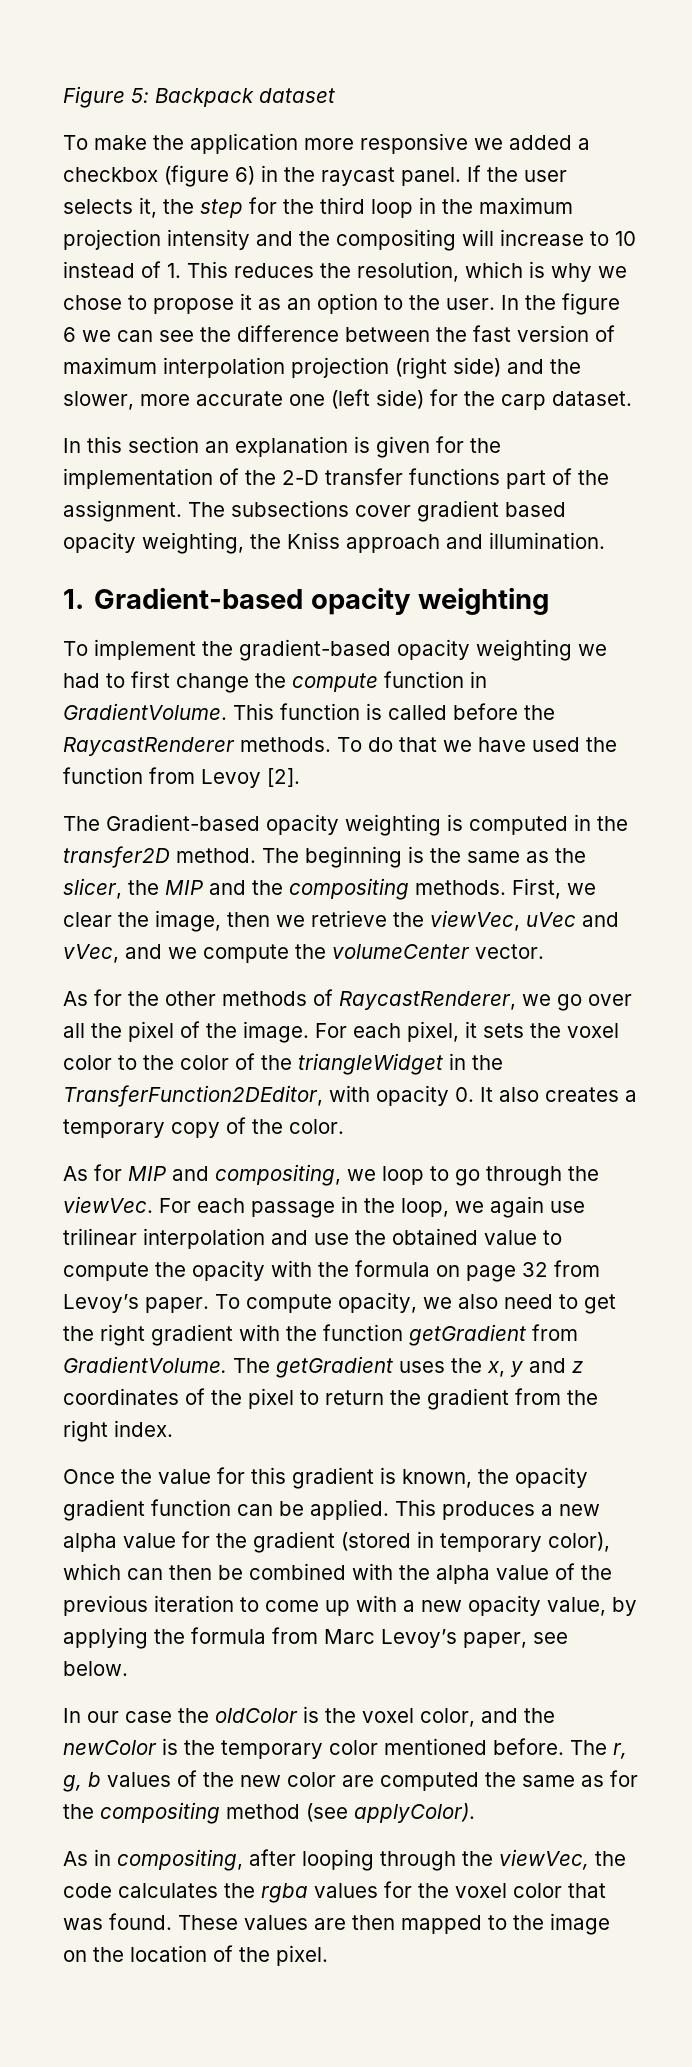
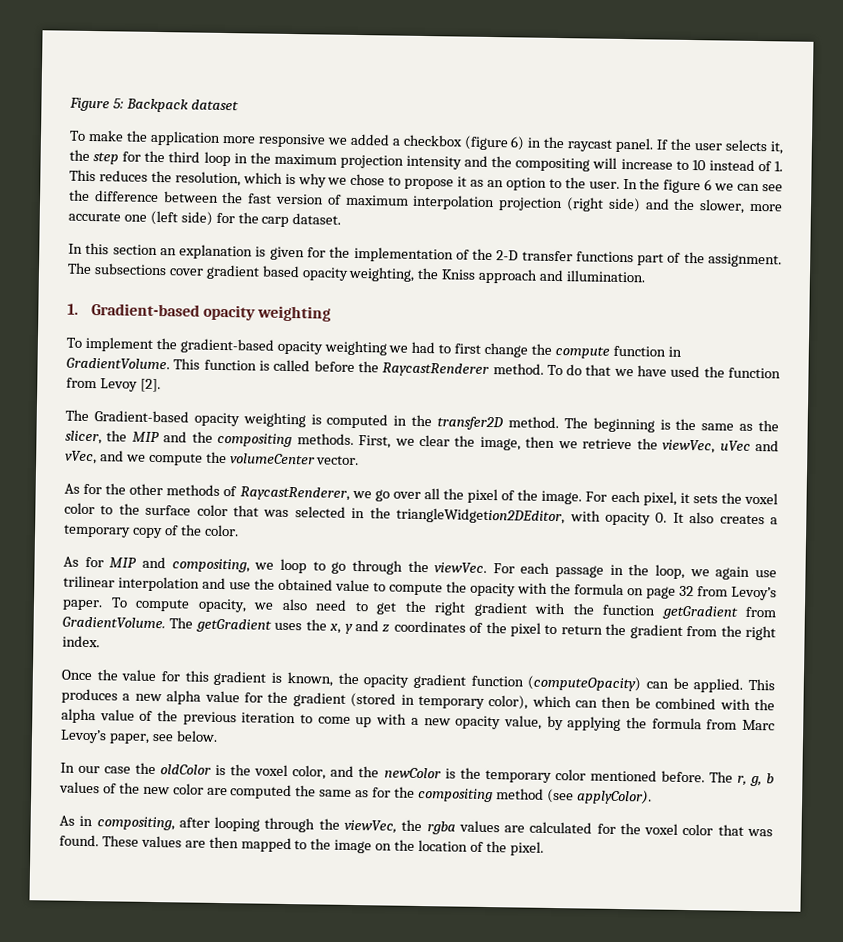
[240,737,331,752] methods. -> [492,363,544,375] method.
[180,1053,503,1075] [63,1085,323,1107] color of the triangleWidget in the TransferFunction2DEditor, -> [145,504,566,525] surface color that was selected in the triangleWidgetion2DEditor,
(231, 1507) none -> [527,675,642,692] (computeOpacity)
[63,1883,378,1903] code calculates the rgba values -> [426,820,593,835] rgba values are calculated

